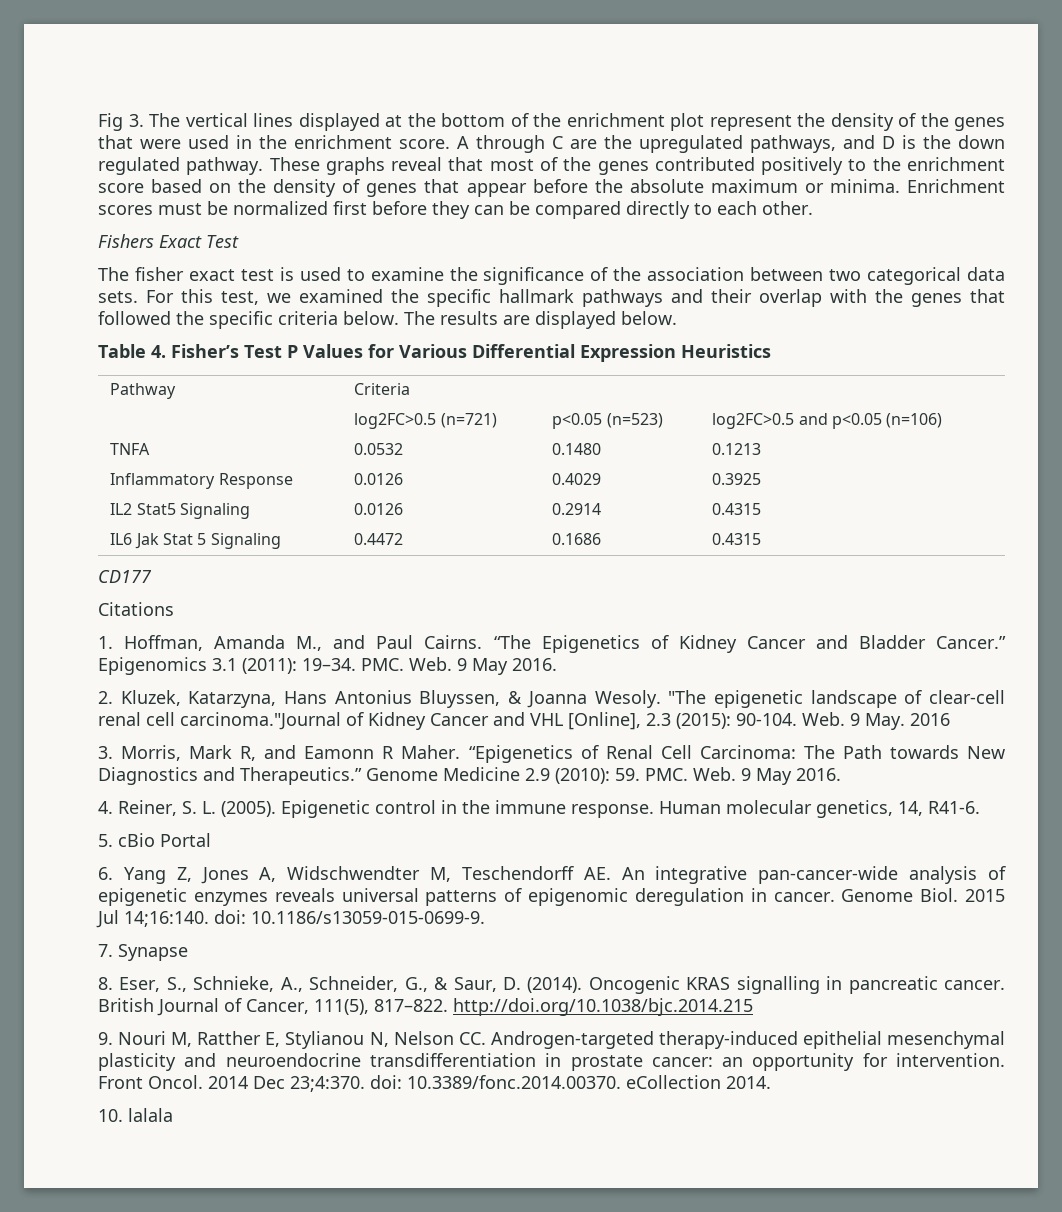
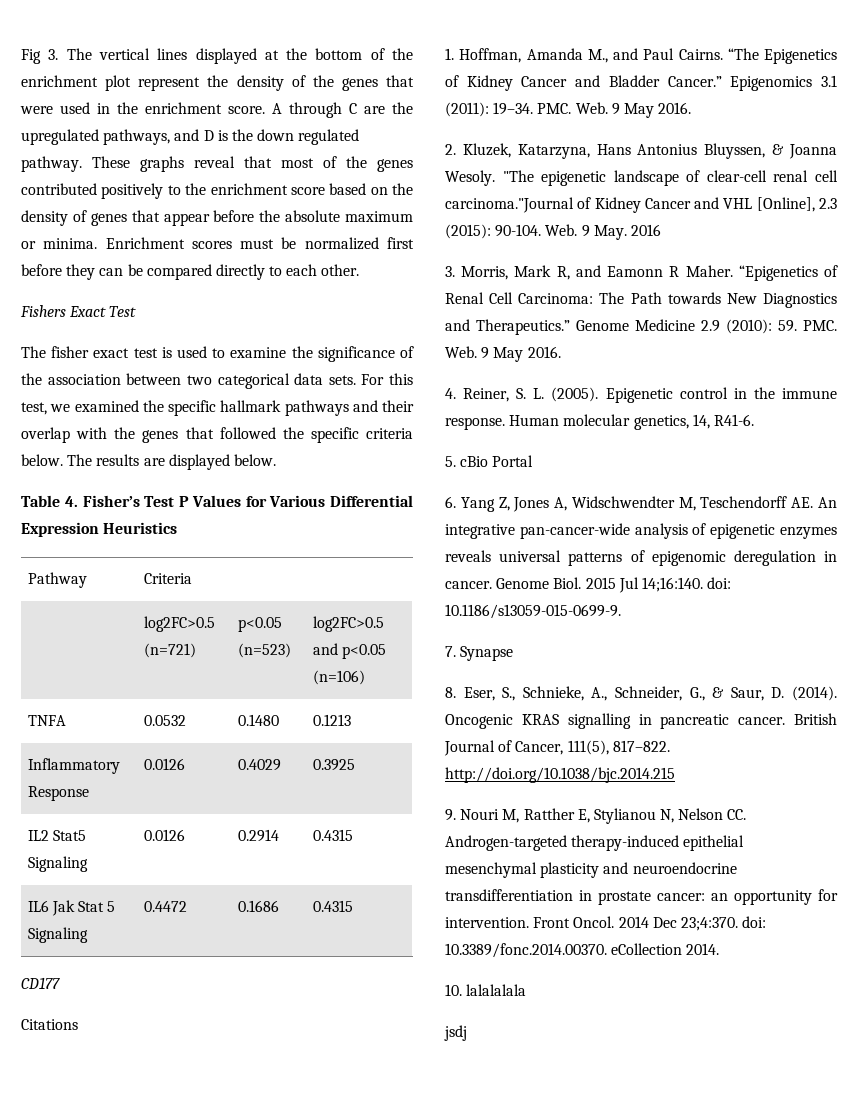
[128,1108,173,1122] lalala -> [466,984,527,996] [444,1025,467,1041] lalalalala // jsdj

